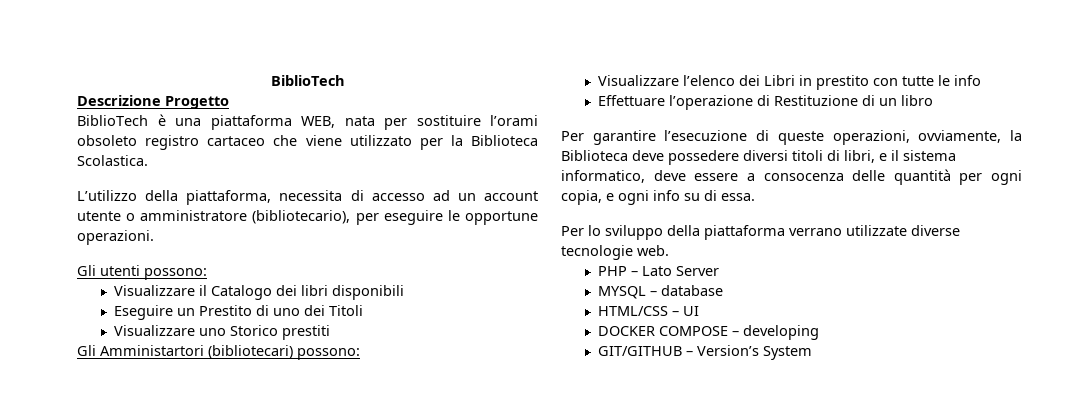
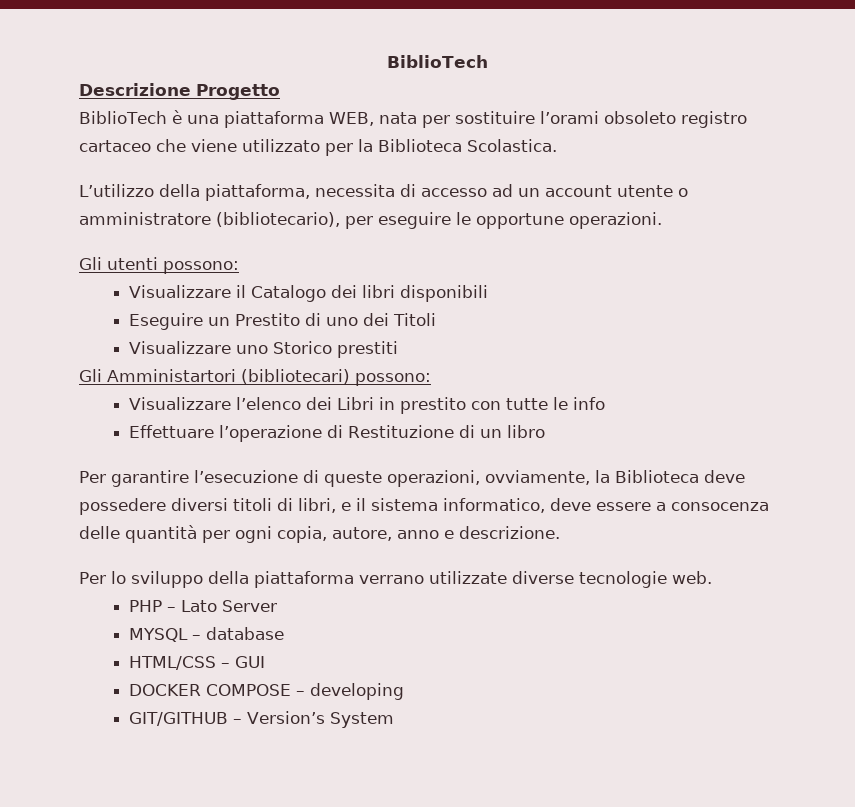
[606,190,755,205] e ogni info su di essa. -> [332,526,560,541] autore, anno e descrizione.
[682,306,699,316] UI -> [234,656,265,668] GUI

